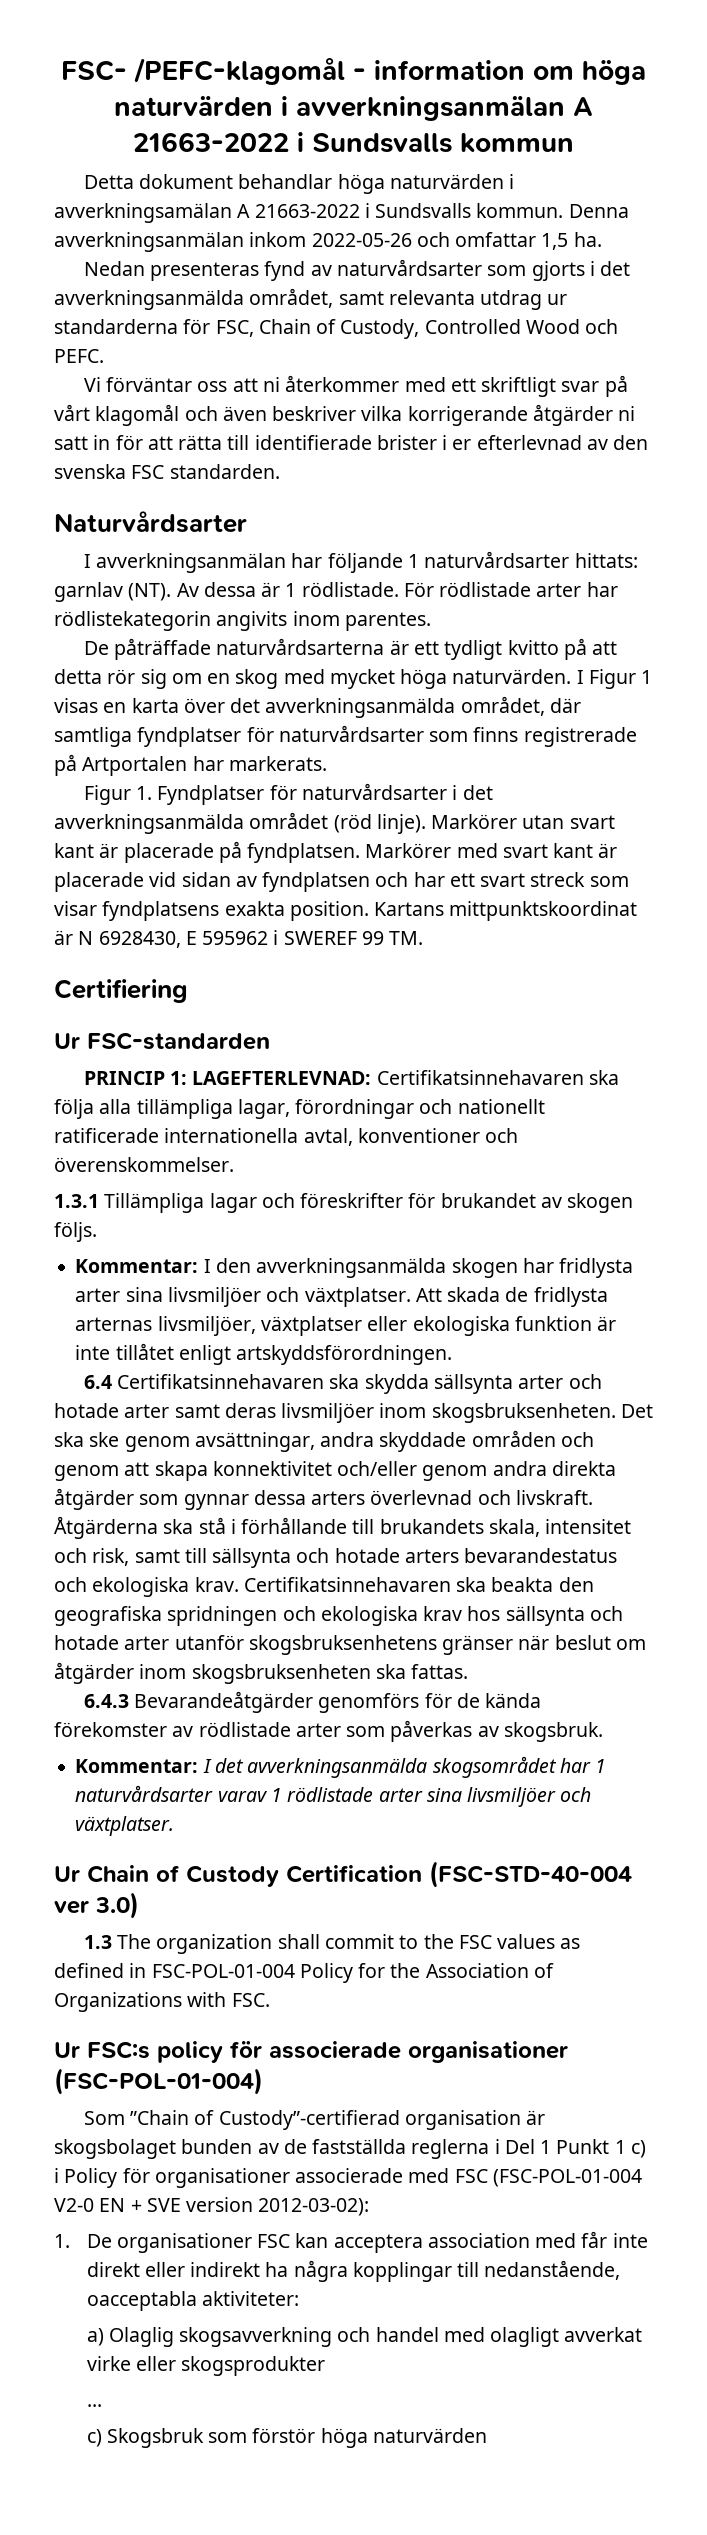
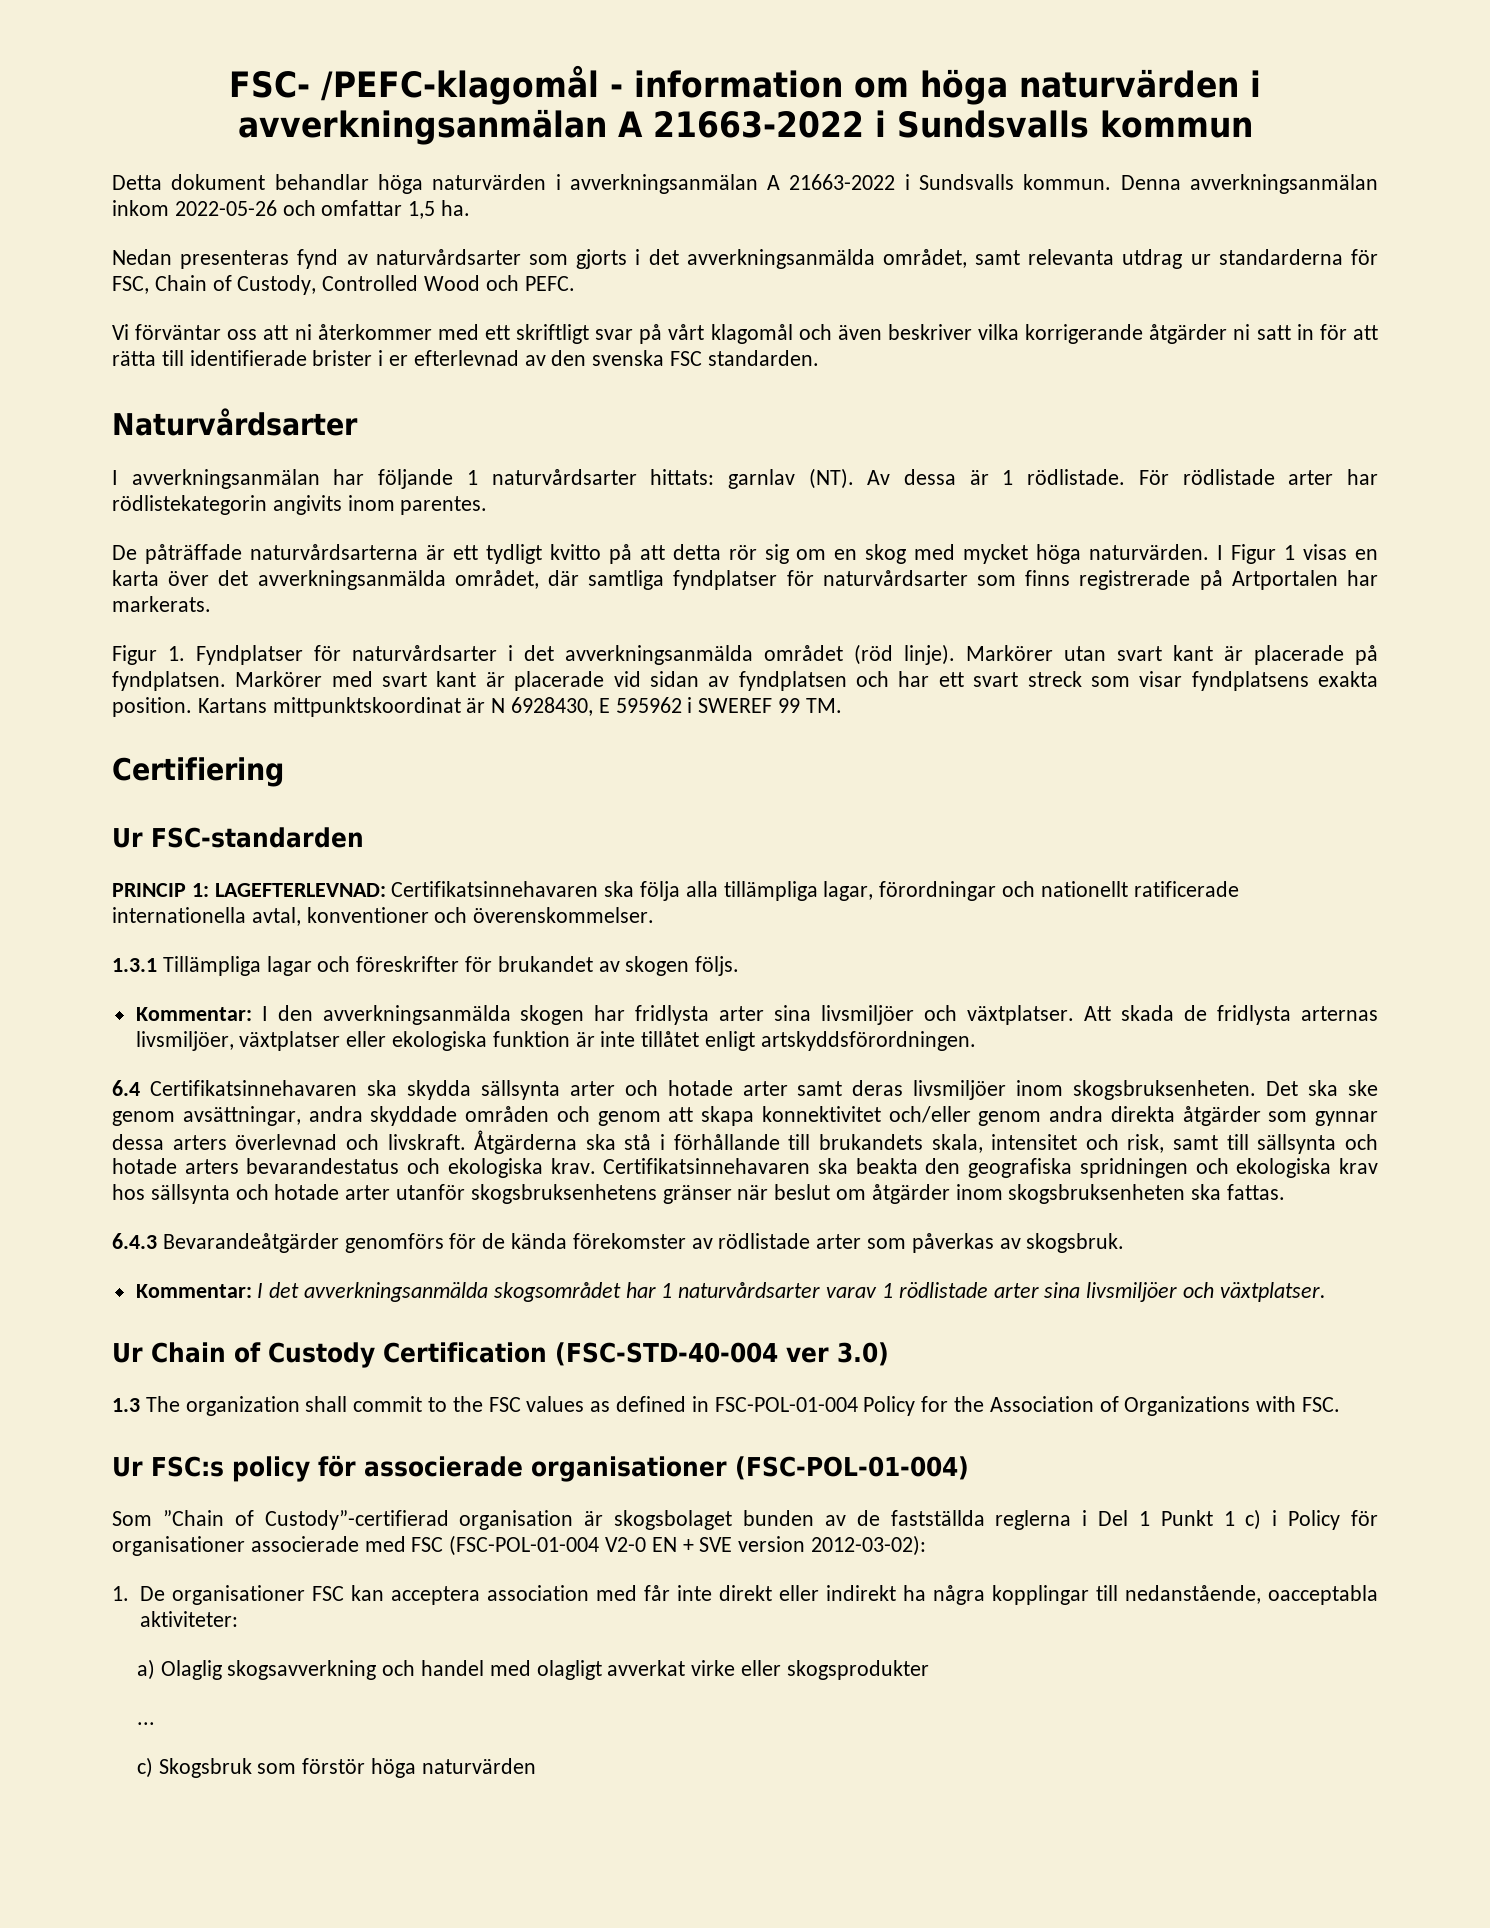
[54,203,232,223] avverkningsamälan -> [569,174,758,194] avverkningsanmälan

